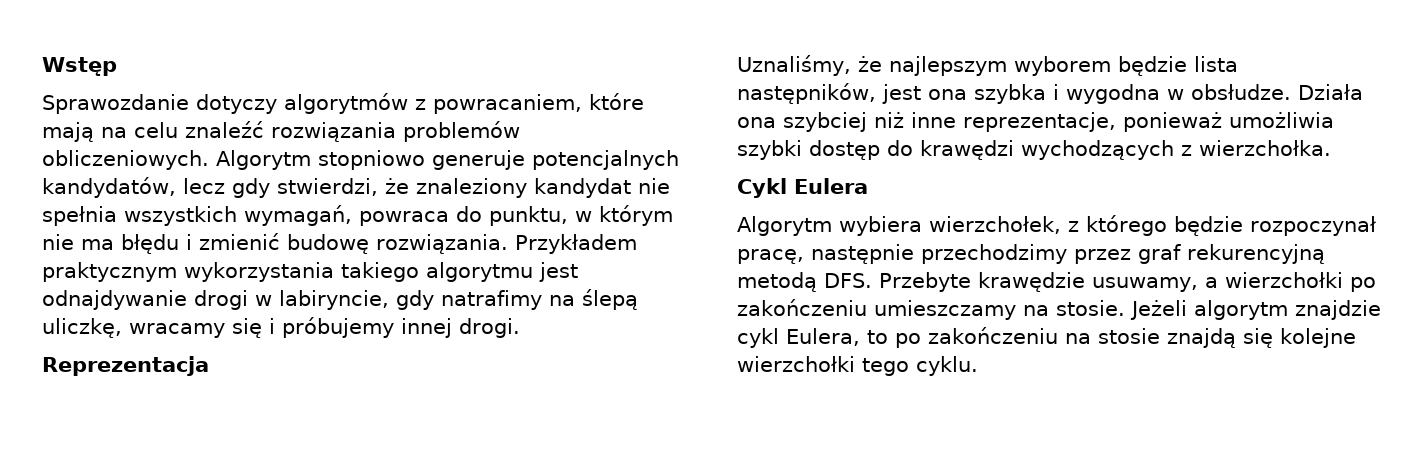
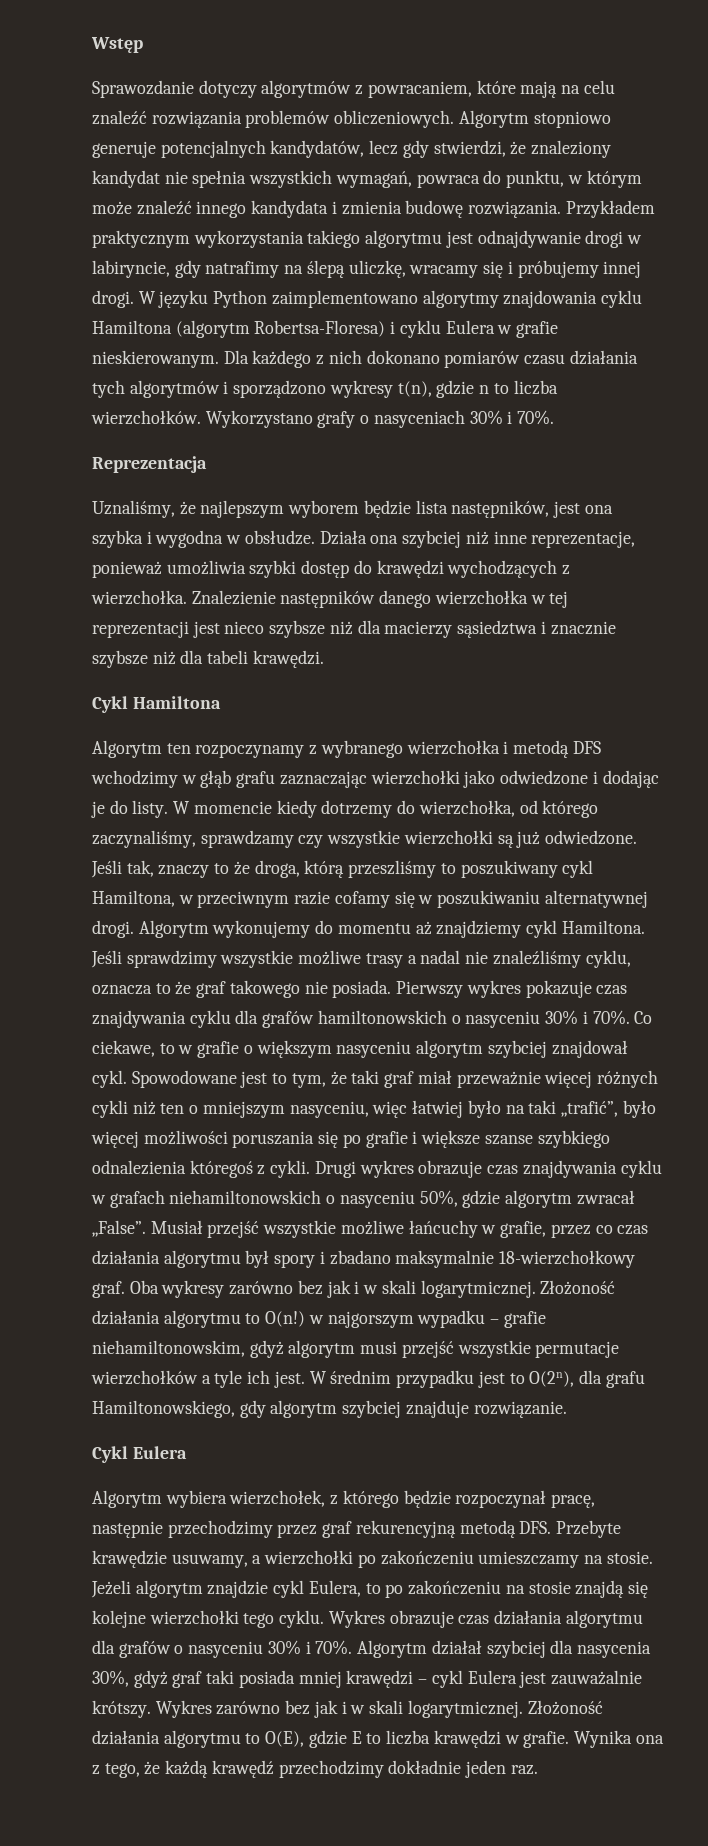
[42,233,280,254] nie ma błędu i zmienić -> [92,200,402,218] może znaleźć innego kandydata i zmienia
(520, 328) none -> [138,290,643,308] [92,320,559,338] [92,350,638,368] [92,380,558,398] [91,410,555,428] W języku Python zaimplementowano algorytmy znajdowania cyklu Hamiltona (algorytm Robertsa-Floresa) i cyklu Eulera w grafie nieskierowanym. Dla każdego z nich dokonano pomiarów czasu działania tych algorytmów i sporządzono wykresy t(n), gdzie n to liczba wierzchołków. Wykorzystano grafy o nasyceniach 30% i 70%.
(1331, 148) none -> [191,590,569,608] [92,620,616,638] [92,650,324,668] [92,696,221,713] [92,740,601,758] [91,770,659,788] [91,800,599,818] [92,830,638,848] [91,860,594,878] [92,890,648,908] [92,920,645,938] [91,950,631,968] [92,980,628,998] [92,1010,653,1028] [92,1040,628,1058] [92,1070,658,1088] [92,1100,656,1118] [91,1130,610,1148] [92,1160,662,1178] [91,1190,635,1208] [92,1220,649,1238] [92,1250,636,1268] [92,1280,616,1298] [92,1310,546,1328] [92,1340,620,1358] [91,1370,645,1388] [92,1400,567,1418] Znalezienie następników danego wierzchołka w tej reprezentacji jest nieco szybsze niż dla macierzy sąsiedztwa i znacznie szybsze niż dla tabeli krawędzi. // Cykl Hamiltona // Algorytm ten rozpoczynamy z wybranego wierzchołka i metodą DFS wchodzimy w głąb grafu zaznaczając wierzchołki jako odwiedzone i dodając je do listy. W momencie kiedy dotrzemy do wierzchołka, od którego zaczynaliśmy, sprawdzamy czy wszystkie wierzchołki są już odwiedzone. Jeśli tak, znaczy to że droga, którą przeszliśmy to poszukiwany cykl Hamiltona, w przeciwnym razie cofamy się w poszukiwaniu alternatywnej drogi. Algorytm wykonujemy do momentu aż znajdziemy cykl Hamiltona. Jeśli sprawdzimy wszystkie możliwe trasy a nadal nie znaleźliśmy cyklu, oznacza to że graf takowego nie posiada. Pierwszy wykres pokazuje czas znajdywania cyklu dla grafów hamiltonowskich o nasyceniu 30% i 70%. Co ciekawe, to w grafie o większym nasyceniu algorytm szybciej znajdował cykl. Spowodowane jest to tym, że taki graf miał przeważnie więcej różnych cykli niż ten o mniejszym nasyceniu, więc łatwiej było na taki „trafić”, było więcej możliwości poruszania się po grafie i większe szanse szybkiego odnalezienia któregoś z cykli. Drugi wykres obrazuje czas znajdywania cyklu w grafach niehamiltonowskich o nasyceniu 50%, gdzie algorytm zwracał „False”. Musiał przejść wszystkie możliwe łańcuchy w grafie, przez co czas działania algorytmu był spory i zbadano maksymalnie 18-wierzchołkowy graf. Oba wykresy zarówno bez jak i w skali logarytmicznej. Złożoność działania algorytmu to O(n!) w najgorszym wypadku – grafie niehamiltonowskim, gdyż algorytm musi przejść wszystkie permutacje wierzchołków a tyle ich jest. W średnim przypadku jest to O(2n), dla grafu Hamiltonowskiego, gdy algorytm szybciej znajduje rozwiązanie.
(978, 366) none -> [328,1610,643,1628] [92,1640,651,1658] [92,1670,642,1688] [92,1700,603,1718] [92,1730,664,1748] [92,1760,538,1778] Wykres obrazuje czas działania algorytmu dla grafów o nasyceniu 30% i 70%. Algorytm działał szybciej dla nasycenia 30%, gdyż graf taki posiada mniej krawędzi – cykl Eulera jest zauważalnie krótszy. Wykres zarówno bez jak i w skali logarytmicznej. Złożoność działania algorytmu to O(E), gdzie E to liczba krawędzi w grafie. Wynika ona z tego, że każdą krawędź przechodzimy dokładnie jeden raz.

